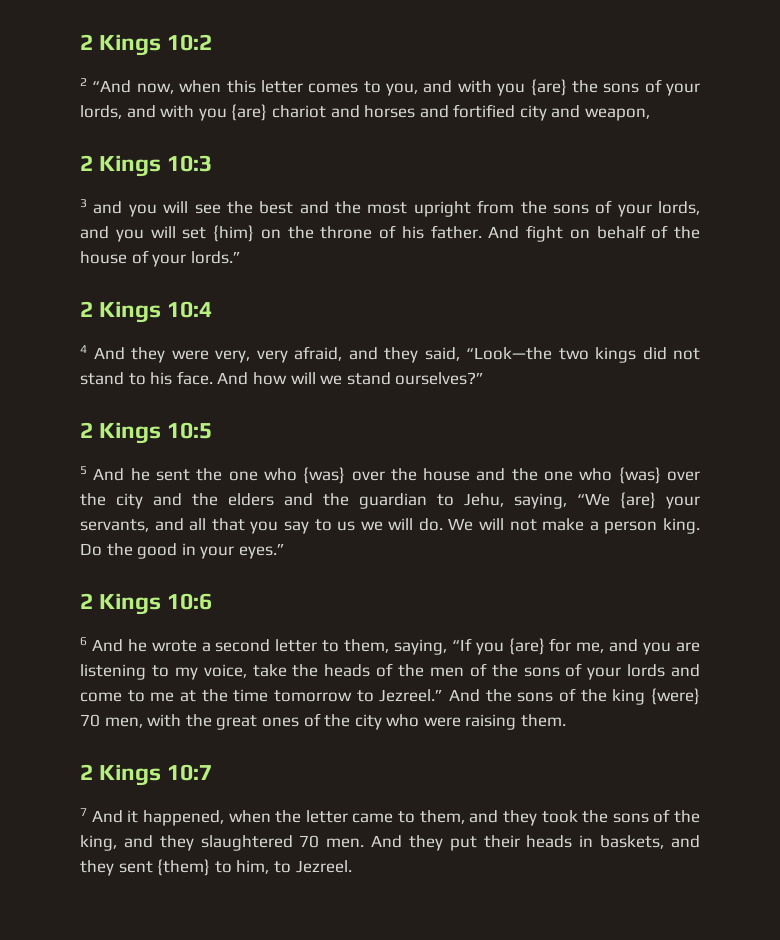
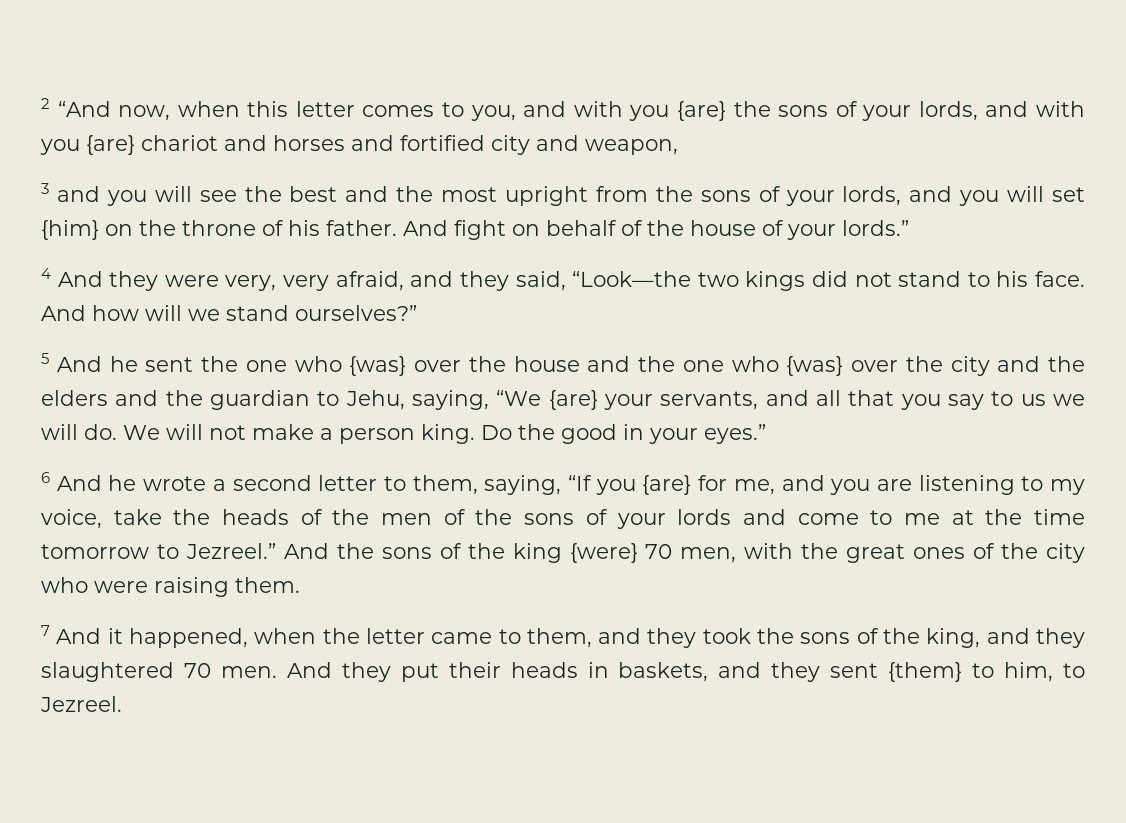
[80,34,213,56] [80,78,87,86] 2 Kings 10:2 // 2 -> [41,98,50,109] 2
[80,155,213,177] // 2 Kings 10:3 -> (678, 147) none
[80,301,213,323] // 2 Kings 10:4 -> (909, 228) none
[80,422,213,444] // 2 Kings 10:5 -> (417, 313) none
[80,593,213,615] // 2 Kings 10:6 -> (766, 434) none
[80,764,213,786] // 2 Kings 10:7 -> (300, 585) none

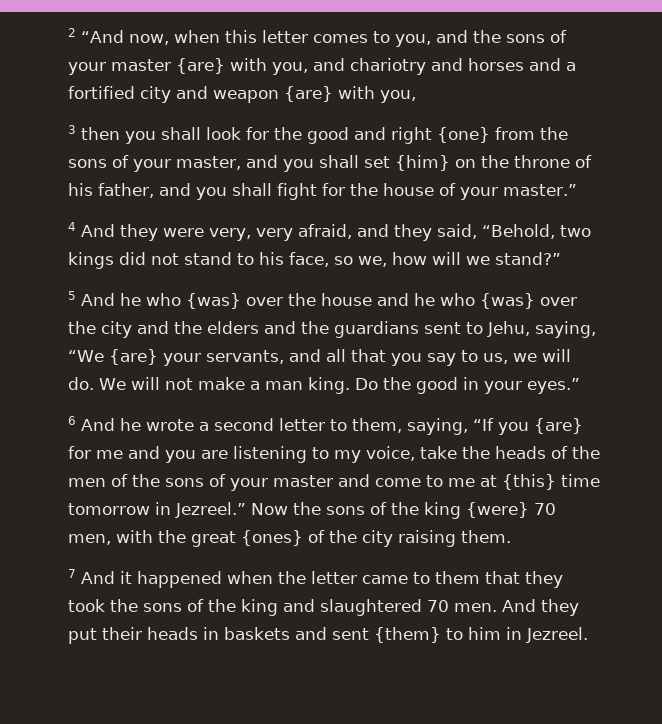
[573,101,1085,121] [40,135,218,155] with you {are} the sons of your lords, and with you {are} chariot -> [472,30,567,43] [68,58,426,75] the sons of your master {are} with you, and chariotry
(394, 143) none -> [566,62,576,71] a
[585,139,678,155] [41,183,588,206] weapon, // 3 and you will see the best and the most upright -> [213,86,416,103] [68,125,490,144] weapon {are} with you, // 3 then you shall look for the good and right {one}
[842,186,1045,206] lords, and you will -> [176,155,359,172] master, and you shall
[326,220,643,240] father. And fight on behalf of -> [98,183,345,200] father, and you shall fight for
[842,220,909,236] lords.” -> [503,184,577,196] master.”
[572,271,692,287] “Look—the -> [482,224,555,239] “Behold,
[1034,271,1085,287] [41,305,86,321] face. And -> [289,252,387,267] face, so we,
[226,305,417,321] stand ourselves?” -> [495,252,561,265] stand?”
[145,356,287,372] sent the one -> (141, 299) none
[638,356,724,372] the one -> [414,293,435,306] he
[210,390,310,410] guardian -> [334,321,461,338] guardians sent
[1020,394,1046,406] us -> [482,353,508,364] us,
[339,428,415,444] person -> [264,381,303,390] man
[733,479,775,495] me, -> [96,450,123,459] me
[677,509,732,525] lords -> [273,475,333,487] master
[985,509,1023,525] the -> [502,474,556,490] {this}
[156,543,329,559] to Jezreel.” And -> [155,502,288,518] in Jezreel.” Now
[913,547,966,559] ones -> [241,530,303,546] {ones}
[41,577,148,593] who were -> (393, 538) none
[128,628,248,648] happened, -> [137,571,222,588] happened
[526,628,642,648] them, and -> [435,571,520,584] them that
[926,628,1085,648] king, and they -> [241,599,315,616] king and
[618,662,821,682] baskets, and they -> [224,627,327,640] baskets and
[1004,662,1085,682] him, to -> [468,627,522,640] him in

